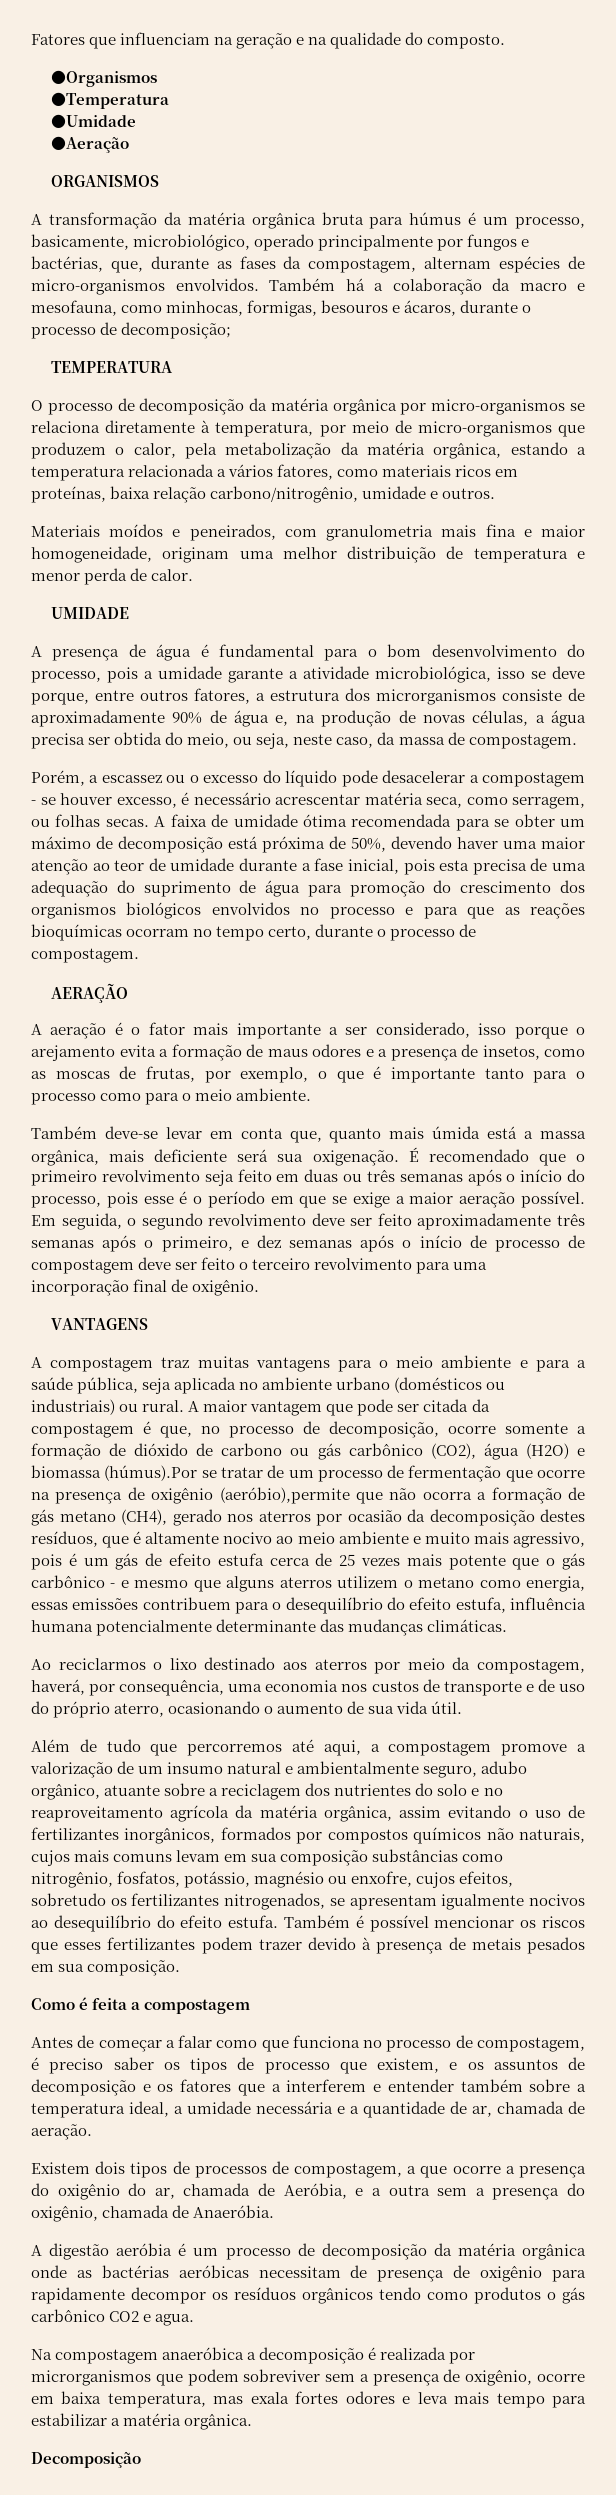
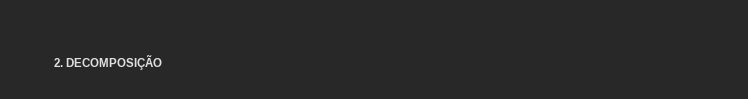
[31,32,506,49] [50,70,157,87] [50,92,169,109] [50,114,136,128] [50,136,129,153] [50,175,159,187] [31,212,585,229] [31,234,530,251] [31,256,586,273] [31,278,585,295] [31,300,532,317] [31,322,232,339] [50,361,173,373] [31,398,585,415] [31,420,585,437] [31,442,586,459] [31,464,519,481] [31,486,496,503] [31,524,585,541] [31,546,585,563] [31,568,194,585] [50,607,129,619] [31,644,585,661] [31,666,585,683] [31,688,585,705] [31,710,587,727] [31,732,577,749] [31,770,585,787] [31,792,585,809] [31,814,586,831] [31,836,585,853] [31,858,587,875] [31,880,585,897] [31,902,586,919] [31,924,477,941] [31,948,139,963] [50,983,128,1003] [31,1022,586,1039] [31,1044,585,1061] [31,1066,586,1083] [31,1088,312,1105] [31,1126,587,1143] [31,1147,585,1166] [31,1169,585,1186] [31,1191,585,1208] [31,1213,585,1230] [31,1235,586,1252] [31,1257,488,1274] [31,1279,260,1296] [50,1318,148,1330] [31,1355,586,1372] [31,1377,506,1394] [31,1399,490,1416] [31,1421,586,1438] [31,1443,585,1460] [31,1465,586,1482] [31,1487,585,1504] [31,1509,585,1526] [31,1531,586,1548] [31,1553,585,1570] [31,1575,585,1592] [31,1597,586,1614] [31,1619,508,1636] [31,1657,586,1674] [31,1679,586,1696] [31,1701,463,1718] [31,1739,586,1756] [30,1761,528,1778] [31,1783,503,1800] [31,1805,585,1822] [31,1827,586,1844] [31,1849,504,1866] [31,1871,514,1888] [31,1893,585,1910] [31,1915,585,1932] [31,1937,585,1954] [31,1960,181,1976] [31,1997,251,2014] [31,2035,585,2052] [31,2057,585,2074] [31,2079,587,2096] [31,2101,585,2118] [31,2124,92,2140] [31,2161,586,2178] [31,2183,586,2200] [31,2205,275,2222] [31,2243,587,2260] [31,2265,587,2282] [31,2287,585,2304] [31,2309,195,2326] [31,2347,476,2364] [31,2369,585,2386] [31,2391,586,2408] [31,2413,253,2430] [31,2452,141,2468] Fatores que influenciam na geração e na qualidade do composto. // ●Organismos // ●Temperatura // ●Umidade // ●Aeração // ORGANISMOS // A transformação da matéria orgânica bruta para húmus é um processo, basicamente, microbiológico, operado principalmente por fungos e bactérias, que, durante as fases da compostagem, alternam espécies de micro-organismos envolvidos. Também há a colaboração da macro e mesofauna, como minhocas, formigas, besouros e ácaros, durante o processo de decomposição; // TEMPERATURA // O processo de decomposição da matéria orgânica por micro-organismos se relaciona diretamente à temperatura, por meio de micro-organismos que produzem o calor, pela metabolização da matéria orgânica, estando a temperatura relacionada a vários fatores, como materiais ricos em proteínas, baixa relação carbono/nitrogênio, umidade e outros. // Materiais moídos e peneirados, com granulometria mais fina e maior homogeneidade, originam uma melhor distribuição de temperatura e menor perda de calor. // UMIDADE // A presença de água é fundamental para o bom desenvolvimento do processo, pois a umidade garante a atividade microbiológica, isso se deve porque, entre outros fatores, a estrutura dos microrganismos consiste de aproximadamente 90% de água e, na produção de novas células, a água precisa ser obtida do meio, ou seja, neste caso, da massa de compostagem. // Porém, a escassez ou o excesso do líquido pode desacelerar a compostagem - se houver excesso, é necessário acrescentar matéria seca, como serragem, ou folhas secas. A faixa de umidade ótima recomendada para se obter um máximo de decomposição está próxima de 50%, devendo haver uma maior atenção ao teor de umidade durante a fase inicial, pois esta precisa de uma adequação do suprimento de água para promoção do crescimento dos organismos biológicos envolvidos no processo e para que as reações bioquímicas ocorram no tempo certo, durante o processo de compostagem. // AERAÇÃO // A aeração é o fator mais importante a ser considerado, isso porque o arejamento evita a formação de maus odores e a presença de insetos, como as moscas de frutas, por exemplo, o que é importante tanto para o processo como para o meio ambiente. // Também deve-se levar em conta que, quanto mais úmida está a massa orgânica, mais deficiente será sua oxigenação. É recomendado que o primeiro revolvimento seja feito em duas ou três semanas após o início do processo, pois esse é o período em que se exige a maior aeração possível. Em seguida, o segundo revolvimento deve ser feito aproximadamente três semanas após o primeiro, e dez semanas após o início de processo de compostagem deve ser feito o terceiro revolvimento para uma incorporação final de oxigênio. // VANTAGENS // A compostagem traz muitas vantagens para o meio ambiente e para a saúde pública, seja aplicada no ambiente urbano (domésticos ou industriais) ou rural. A maior vantagem que pode ser citada da compostagem é que, no processo de decomposição, ocorre somente a formação de dióxido de carbono ou gás carbônico (CO2), água (H2O) e biomassa (húmus).Por se tratar de um processo de fermentação que ocorre na presença de oxigênio (aeróbio),permite que não ocorra a formação de gás metano (CH4), gerado nos aterros por ocasião da decomposição destes resíduos, que é altamente nocivo ao meio ambiente e muito mais agressivo, pois é um gás de efeito estufa cerca de 25 vezes mais potente que o gás carbônico - e mesmo que alguns aterros utilizem o metano como energia, essas emissões contribuem para o desequilíbrio do efeito estufa, influência humana potencialmente determinante das mudanças climáticas. // Ao reciclarmos o lixo destinado aos aterros por meio da compostagem, haverá, por consequência, uma economia nos custos de transporte e de uso do próprio aterro, ocasionando o aumento de sua vida útil. // Além de tudo que percorremos até aqui, a compostagem promove a valorização de um insumo natural e ambientalmente seguro, adubo orgânico, atuante sobre a reciclagem dos nutrientes do solo e no reaproveitamento agrícola da matéria orgânica, assim evitando o uso de fertilizantes inorgânicos, formados por compostos químicos não naturais, cujos mais comuns levam em sua composição substâncias como nitrogênio, fosfatos, potássio, magnésio ou enxofre, cujos efeitos, sobretudo os fertilizantes nitrogenados, se apresentam igualmente nocivos ao desequilíbrio do efeito estufa. Também é possível mencionar os riscos que esses fertilizantes podem trazer devido à presença de metais pesados em sua composição. // Como é feita a compostagem // Antes de começar a falar como que funciona no processo de compostagem, é preciso saber os tipos de processo que existem, e os assuntos de decomposição e os fatores que a interferem e entender também sobre a temperatura ideal, a umidade necessária e a quantidade de ar, chamada de aeração. // Existem dois tipos de processos de compostagem, a que ocorre a presença do oxigênio do ar, chamada de Aeróbia, e a outra sem a presença do oxigênio, chamada de Anaeróbia. // A digestão aeróbia é um processo de decomposição da matéria orgânica onde as bactérias aeróbicas necessitam de presença de oxigênio para rapidamente decompor os resíduos orgânicos tendo como produtos o gás carbônico CO2 e agua. // Na compostagem anaeróbica a decomposição é realizada por microrganismos que podem sobreviver sem a presença de oxigênio, ocorre em baixa temperatura, mas exala fortes odores e leva mais tempo para estabilizar a matéria orgânica. // Decomposição -> [54,55,163,70] 2. DECOMPOSIÇÃO

